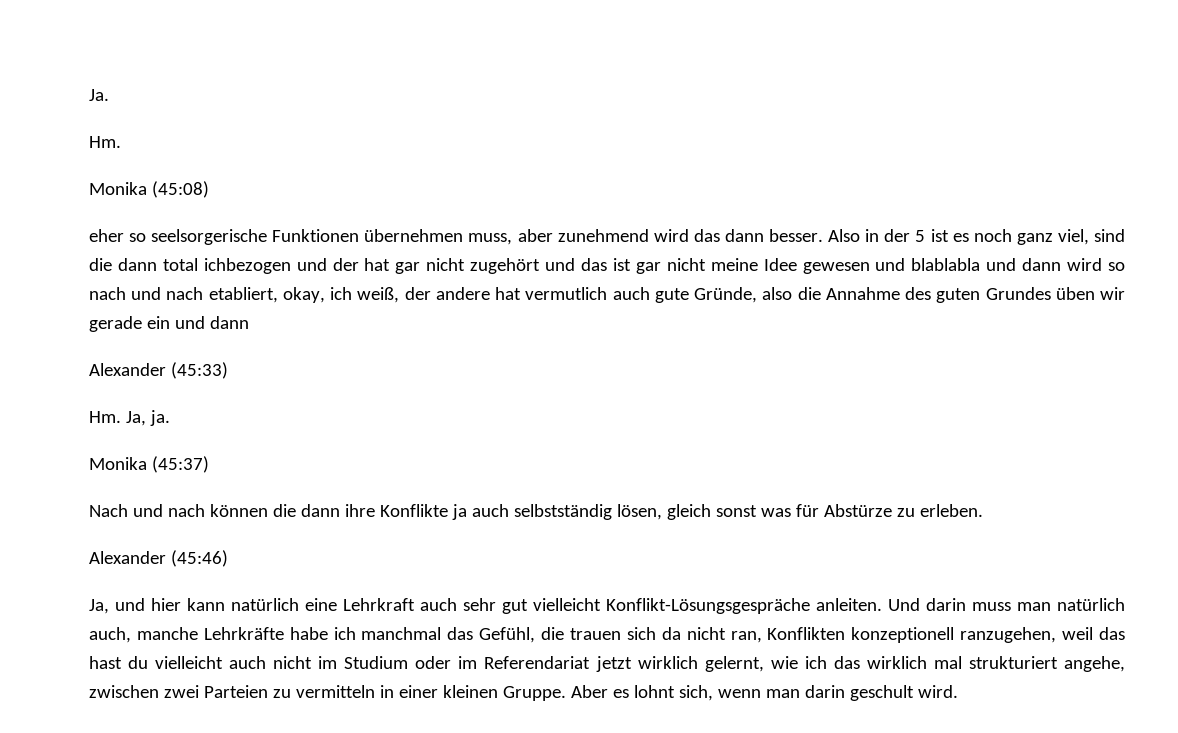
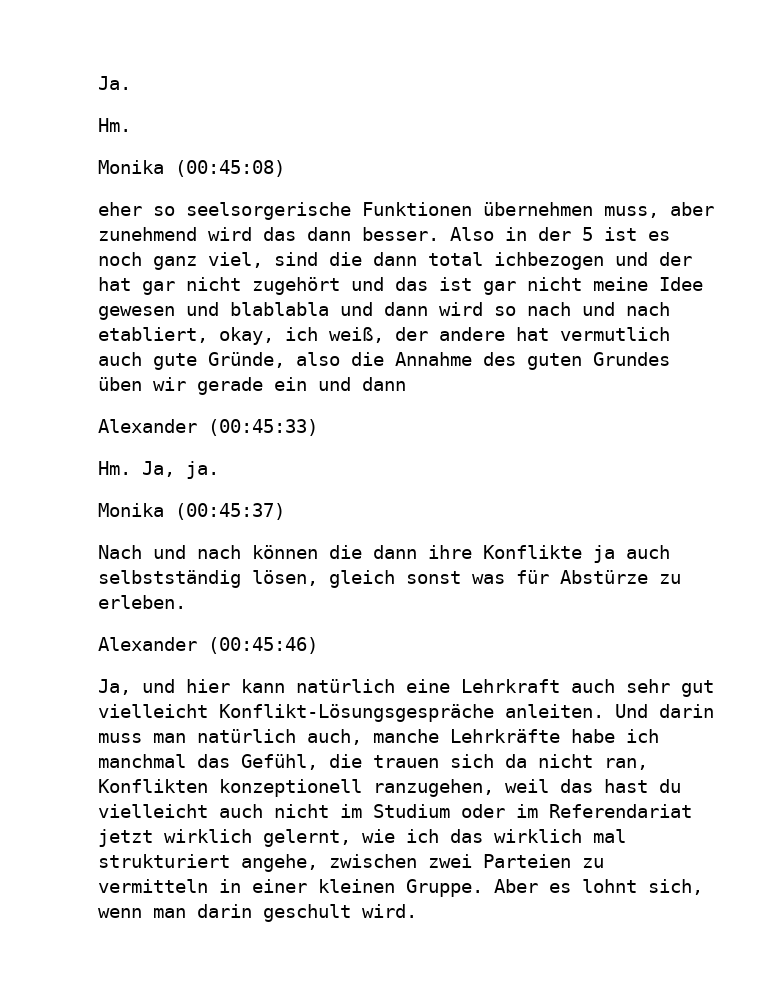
[151,181,209,198] (45:08) -> [175,160,285,177] (00:45:08)
[170,362,228,379] (45:33) -> [208,419,318,436] (00:45:33)
[151,456,209,473] (45:37) -> [175,503,285,520] (00:45:37)
[170,550,228,567] (45:46) -> [208,637,318,654] (00:45:46)

